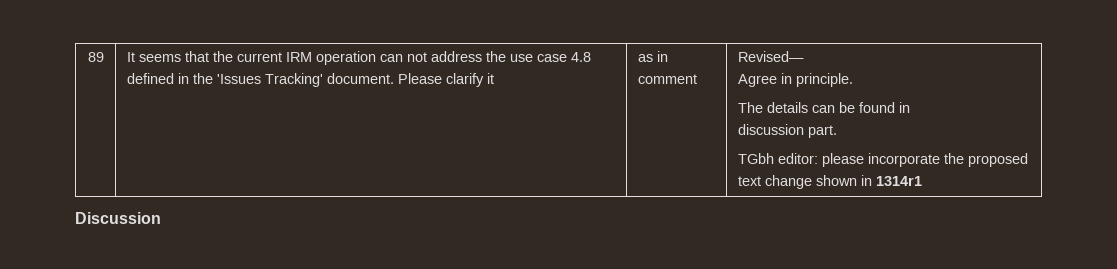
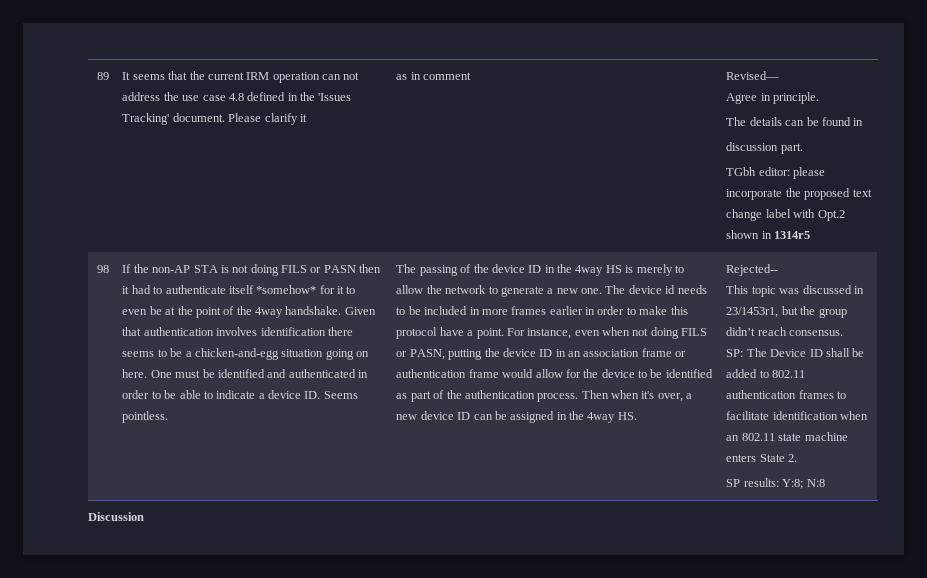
[815,175,922,186] shown in 1314r1 -> [765,209,845,221] [726,230,811,239] [96,265,109,273] [122,264,382,276] [122,285,356,294] [122,306,376,318] [122,327,353,336] [122,348,369,360] [122,369,368,378] [122,390,358,399] [122,411,169,423] [396,264,684,276] [396,285,707,297] [396,306,688,315] [396,327,708,339] [396,348,687,360] [396,369,713,378] [396,390,693,402] [396,411,637,423] [726,264,779,276] [726,285,864,297] [726,306,847,318] [726,327,844,336] [726,348,865,357] [726,369,806,378] [726,390,847,399] [726,411,869,420] [726,432,848,441] [726,454,798,462] [726,478,825,489] label with Opt.2 shown in 1314r5 // 98 | If the non-AP STA is not doing FILS or PASN then it had to authenticate itself *somehow* for it to even be at the point of the 4way handshake. Given that authentication involves identification there seems to be a chicken-and-egg situation going on here. One must be identified and authenticated in order to be able to indicate a device ID. Seems pointless. | The passing of the device ID in the 4way HS is merely to allow the network to generate a new one. The device id needs to be included in more frames earlier in order to make this protocol have a point. For instance, even when not doing FILS or PASN, putting the device ID in an association frame or authentication frame would allow for the device to be identified as part of the authentication process. Then when it's over, a new device ID can be assigned in the 4way HS. | Rejected-- // This topic was discussed in 23/1453r1, but the group didn’t reach consensus. // SP: The Device ID shall be added to 802.11 authentication frames to facilitate identification when an 802.11 state machine enters State 2. // SP results: Y:8; N:8

